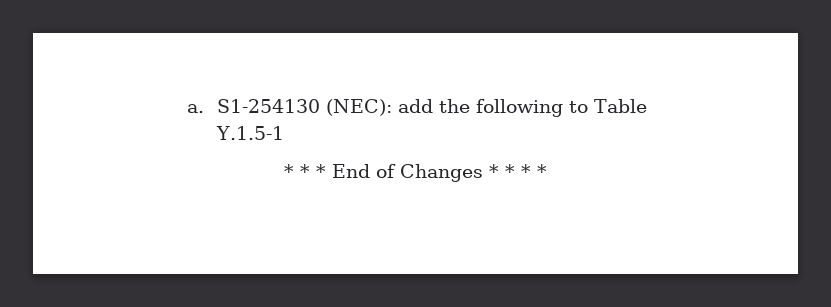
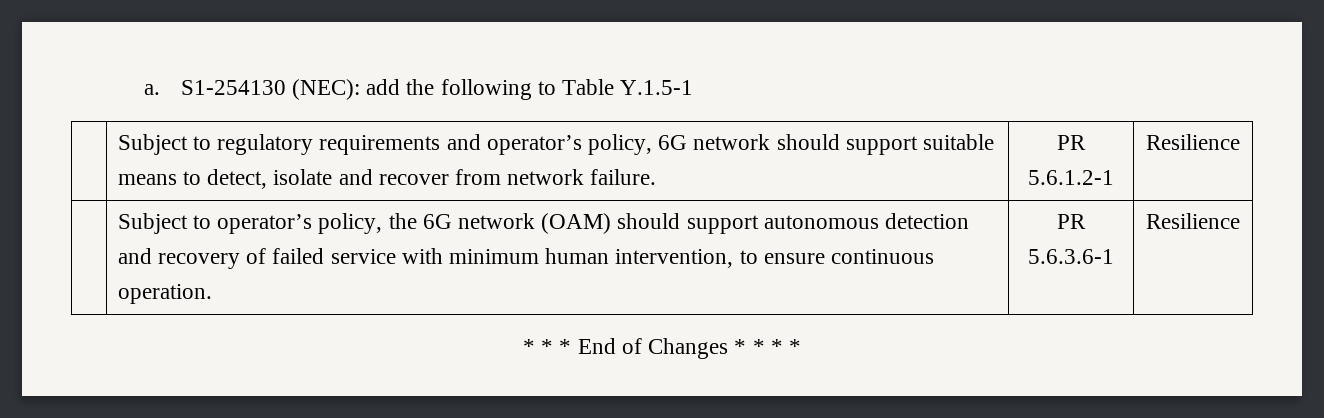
(284, 133) none -> [117,134,995,155] [117,169,657,189] [1057,135,1086,150] [1028,170,1114,185] [1146,134,1240,150] [117,213,970,234] [117,248,935,269] [117,284,212,304] [1057,214,1086,229] [1028,249,1114,264] [1146,213,1240,229] // | Subject to regulatory requirements and operator’s policy, 6G network should support suitable means to detect, isolate and recover from network failure. | PR 5.6.1.2-1 | Resilience // | Subject to operator’s policy, the 6G network (OAM) should support autonomous detection and recovery of failed service with minimum human intervention, to ensure continuous operation. | PR 5.6.3.6-1 | Resilience

